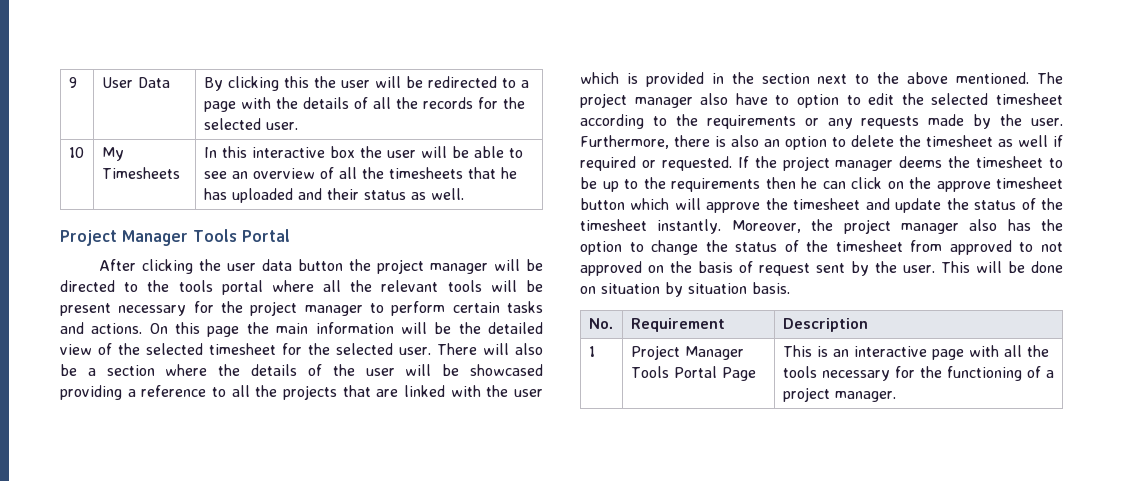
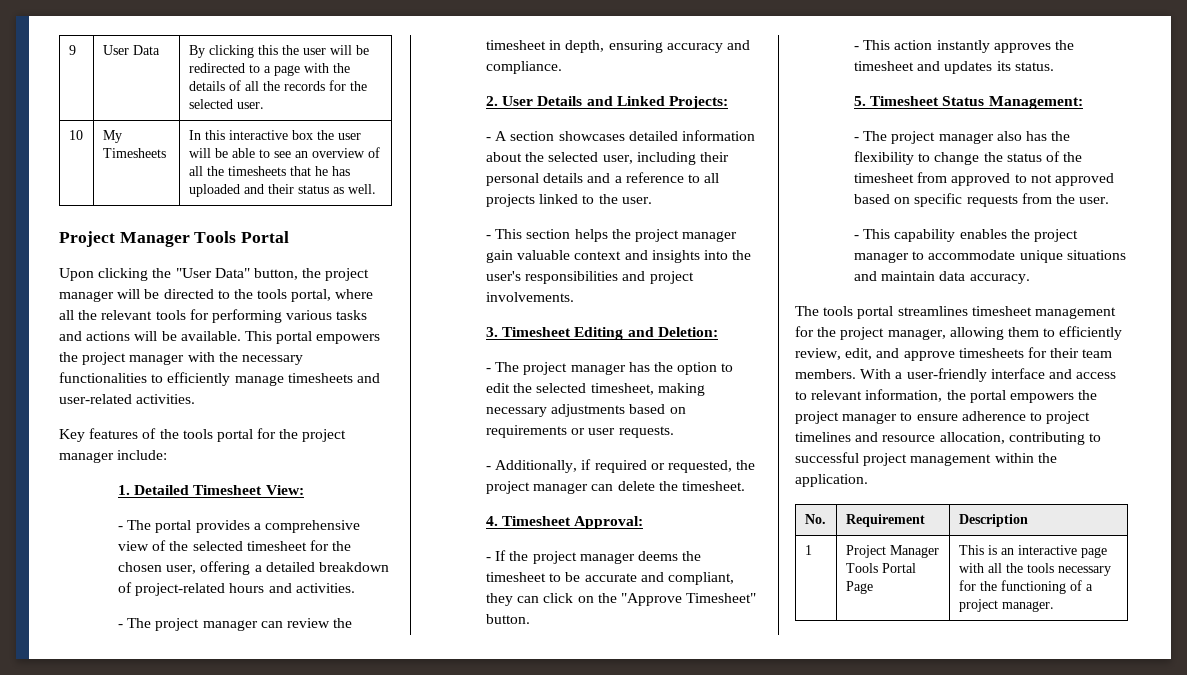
[98,259,136,271] After -> [59,268,94,281] Upon
[226,259,343,271] user data button -> [175,268,298,280] "User Data" button,
[221,280,263,295] portal -> [291,289,332,302] portal,
[490,280,543,292] [60,301,543,316] [60,322,543,337] will be present necessary for the project manager to perform certain tasks and actions. On this page the main information will be the detailed -> [189,309,368,323] [59,331,381,344] [59,352,303,365] [59,372,380,386] [59,394,196,404] [59,428,347,442] [59,450,168,463] [118,485,304,495] [118,520,360,533] for performing various tasks and actions will be available. This portal empowers the project manager with the necessary functionalities to efficiently manage timesheets and user-related activities. // Key features of the tools portal for the project manager include: // 1. Detailed Timesheet View: // - The portal provides a comprehensive
[336,343,543,355] [60,364,543,376] [60,385,544,400] [580,72,1063,87] [580,93,790,108] selected user. There will also be a section where the details of the user will be showcased providing a reference to all the projects that are linked with the user which is provided in the section next to the above mentioned. The project manager also have to -> [118,561,389,575] [118,582,355,596] [118,618,353,631] [486,40,750,53] [486,61,563,74] [486,96,728,109] [486,130,755,141] [486,152,729,165] [486,172,720,186] [486,194,652,207] [486,229,738,242] [486,250,752,263] [486,271,694,284] [486,292,575,302] [486,327,718,340] [486,362,673,375] chosen user, offering a detailed breakdown of project-related hours and activities. // - The project manager can review the timesheet in depth, ensuring accuracy and compliance. // 2. User Details and Linked Projects: // - A section showcases detailed information about the selected user, including their personal details and a reference to all projects linked to the user. // - This section helps the project manager gain valuable context and insights into the user's responsibilities and project involvements. // 3. Timesheet Editing and Deletion: // - The project manager has the
[996,93,1063,105] [580,114,1063,129] [580,135,1063,150] [580,156,732,171] timesheet according to the requirements or any requests made by the user. Furthermore, there is also an option to delete the timesheet as well if required or requested. -> [590,383,705,396] [486,404,686,417] [486,425,674,438] [486,459,756,473] [486,481,745,494] [486,516,644,529] [486,557,492,561] timesheet, making necessary adjustments based on requirements or user requests. // - Additionally, if required or requested, the project manager can delete the timesheet. // 4. Timesheet Approval: // -
[602,177,1063,192] [580,198,1063,213] [580,219,834,234] up to the requirements then he can click on the approve timesheet button which will approve the timesheet and update the status of the timesheet instantly. Moreover, the -> [584,572,734,585] [486,593,757,606] [486,614,531,624] [854,40,1074,53] [854,61,1054,74] [854,96,1083,109] [854,131,888,141] accurate and compliant, they can click on the "Approve Timesheet" button. // - This action instantly approves the timesheet and updates its status. // 5. Timesheet Status Management: // - The
[580,241,622,255] option -> [854,151,915,165] flexibility
[648,261,1063,276] [580,282,790,297] on the basis of request sent by the user. This will be done on situation by situation basis. -> [854,193,1110,207] [854,229,1078,242] [854,250,1126,263] [854,271,1030,284] [795,306,1116,319] [795,326,1123,340] [795,347,1113,361] [795,368,1117,382] [795,389,1098,403] [795,411,1091,424] [795,432,1101,445] [795,452,1057,466] [795,474,868,487] based on specific requests from the user. // - This capability enables the project manager to accommodate unique situations and maintain data accuracy. // The tools portal streamlines timesheet management for the project manager, allowing them to efficiently review, edit, and approve timesheets for their team members. With a user-friendly interface and access to relevant information, the portal empowers the project manager to ensure adherence to project timelines and resource allocation, contributing to successful project management within the application.

